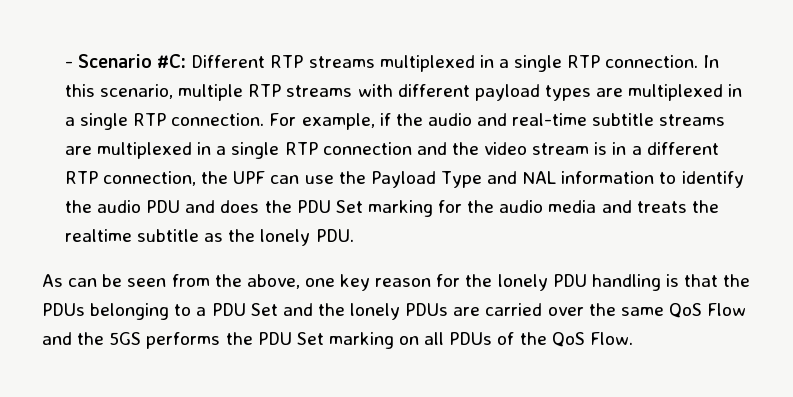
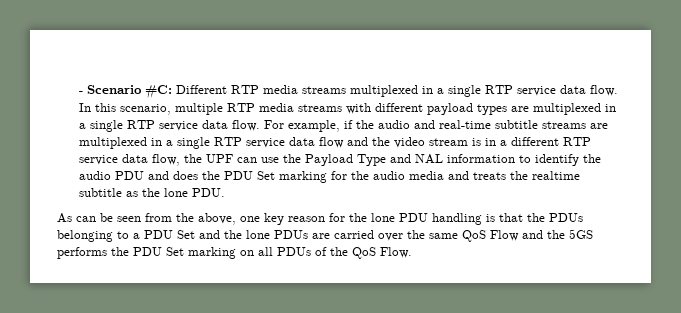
(304, 61) none -> [262,85,298,94] media
[605,55,699,68] connection. -> [516,85,618,96] service data flow.
(282, 90) none -> [258,103,294,112] media
[171,113,265,126] connection. -> [158,120,260,131] service data flow.
[322,142,412,155] connection -> [245,137,344,148] service data flow
[103,171,197,186] connection, -> [78,154,180,166] service data flow,
[260,229,311,246] lonely -> [163,188,188,197] lone
[497,274,548,291] lonely -> [371,213,395,222] lone
[350,303,401,320] lonely -> [246,230,270,239] lone

